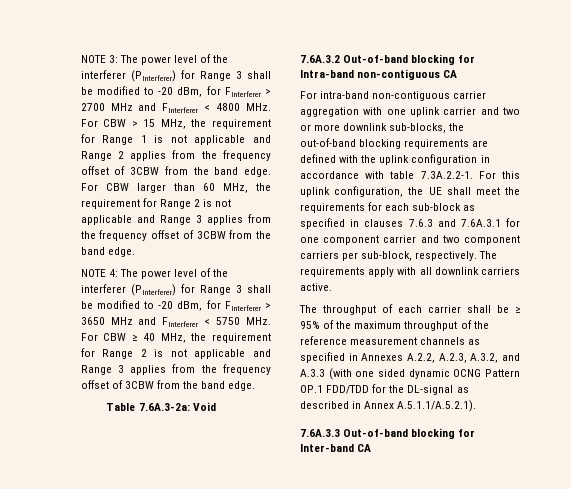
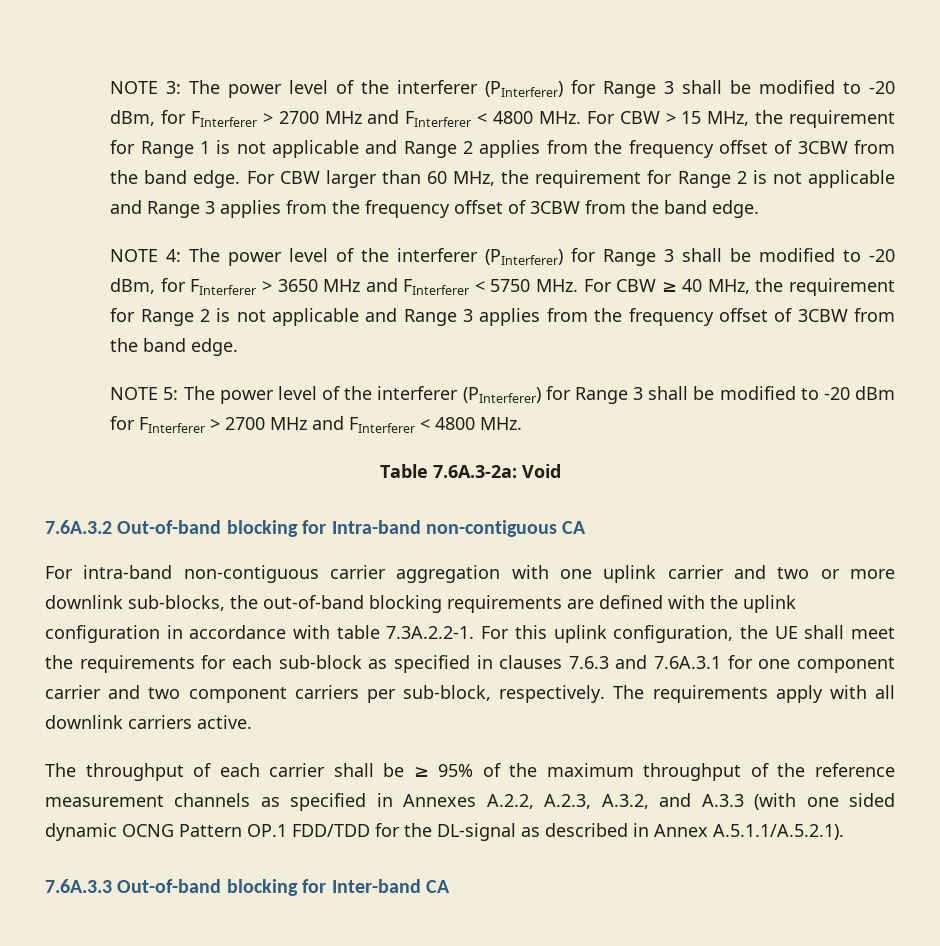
(256, 386) none -> [110,386,895,404] [110,416,523,433] // NOTE 5: The power level of the interferer (PInterferer) for Range 3 shall be modified to -20 dBm for FInterferer > 2700 MHz and FInterferer < 4800 MHz.

